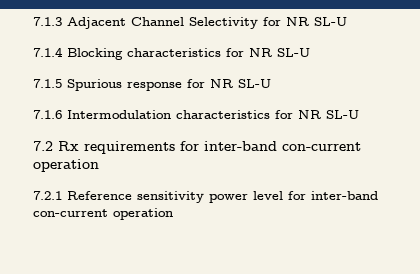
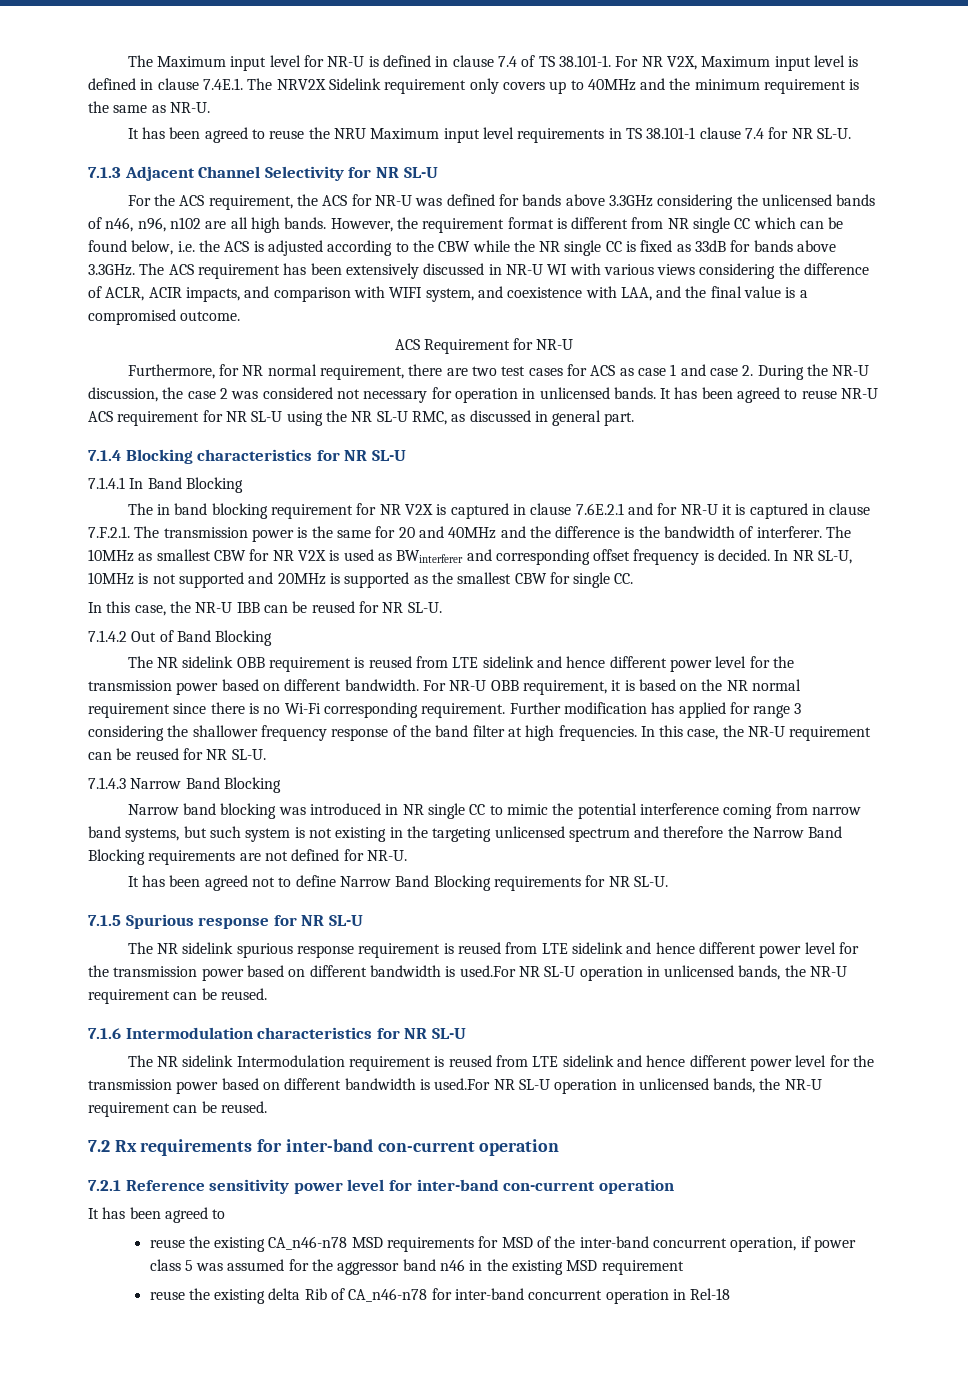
(33, 21) none -> [127,55,859,71] [88,78,860,94] [88,101,210,113] [127,127,851,143] The Maximum input level for NR-U is defined in clause 7.4 of TS 38.101-1. For NR V2X, Maximum input level is defined in clause 7.4E.1. The NRV2X Sidelink requirement only covers up to 40MHz and the minimum requirement is the same as NR-U. // It has been agreed to reuse the NRU Maximum input level requirements in TS 38.101-1 clause 7.4 for NR SL-U. //
(347, 21) none -> [127,194,876,210] [88,217,844,233] [88,240,837,256] [88,263,870,279] [88,286,808,302] [88,309,241,325] [394,338,574,354] [127,364,870,380] [88,387,879,403] [88,410,635,426] // For the ACS requirement, the ACS for NR-U was defined for bands above 3.3GHz considering the unlicensed bands of n46, n96, n102 are all high bands. However, the requirement format is different from NR single CC which can be found below, i.e. the ACS is adjusted according to the CBW while the NR single CC is fixed as 33dB for bands above 3.3GHz. The ACS requirement has been extensively discussed in NR-U WI with various views considering the difference of ACLR, ACIR impacts, and comparison with WIFI system, and coexistence with LAA, and the final value is a compromised outcome. // ACS Requirement for NR-U // Furthermore, for NR normal requirement, there are two test cases for ACS as case 1 and case 2. During the NR-U discussion, the case 2 was considered not necessary for operation in unlicensed bands. It has been agreed to reuse NR-U ACS requirement for NR SL-U using the NR SL-U RMC, as discussed in general part.
(310, 52) none -> [88,477,243,493] [127,503,871,519] [88,526,852,542] [88,549,853,565] [88,572,634,588] [88,601,442,616] [88,630,273,646] [127,656,794,672] [88,679,802,695] [88,702,802,718] [88,725,872,741] [88,748,266,760] [88,777,281,793] [127,803,861,819] [88,826,843,842] [88,849,407,865] [127,875,668,891] // 7.1.4.1 In Band Blocking // The in band blocking requirement for NR V2X is captured in clause 7.6E.2.1 and for NR-U it is captured in clause 7.F.2.1. The transmission power is the same for 20 and 40MHz and the difference is the bandwidth of interferer. The 10MHz as smallest CBW for NR V2X is used as BWinterferer and corresponding offset frequency is decided. In NR SL-U, 10MHz is not supported and 20MHz is supported as the smallest CBW for single CC. // In this case, the NR-U IBB can be reused for NR SL-U. // 7.1.4.2 Out of Band Blocking // The NR sidelink OBB requirement is reused from LTE sidelink and hence different power level for the transmission power based on different bandwidth. For NR-U OBB requirement, it is based on the NR normal requirement since there is no Wi-Fi corresponding requirement. Further modification has applied for range 3 considering the shallower frequency response of the band filter at high frequencies. In this case, the NR-U requirement can be reused for NR SL-U. // 7.1.4.3 Narrow Band Blocking // Narrow band blocking was introduced in NR single CC to mimic the potential interference coming from narrow band systems, but such system is not existing in the targeting unlicensed spectrum and therefore the Narrow Band Blocking requirements are not defined for NR-U. // It has been agreed not to define Narrow Band Blocking requirements for NR SL-U.
(271, 83) none -> [127,942,859,958] [88,965,848,981] [88,988,267,1004] // The NR sidelink spurious response requirement is reused from LTE sidelink and hence different power level for the transmission power based on different bandwidth is used.For NR SL-U operation in unlicensed bands, the NR-U requirement can be reused.
(359, 114) none -> [127,1055,874,1071] [88,1078,822,1094] [88,1101,267,1117] // The NR sidelink Intermodulation requirement is reused from LTE sidelink and hence different power level for the transmission power based on different bandwidth is used.For NR SL-U operation in unlicensed bands, the NR-U requirement can be reused.
(173, 214) none -> [88,1207,226,1223] [149,1236,856,1252] [149,1259,684,1275] [149,1288,731,1304] // It has been agreed to // reuse the existing CA_n46-n78 MSD requirements for MSD of the inter-band concurrent operation, if power class 5 was assumed for the aggressor band n46 in the existing MSD requirement // reuse the existing delta Rib of CA_n46-n78 for inter-band concurrent operation in Rel-18

